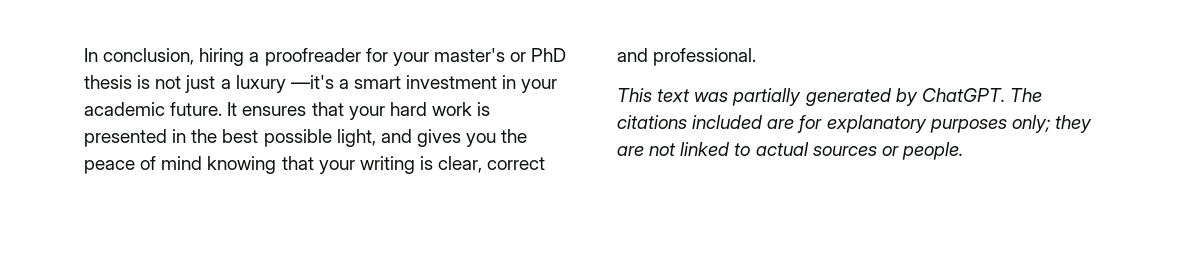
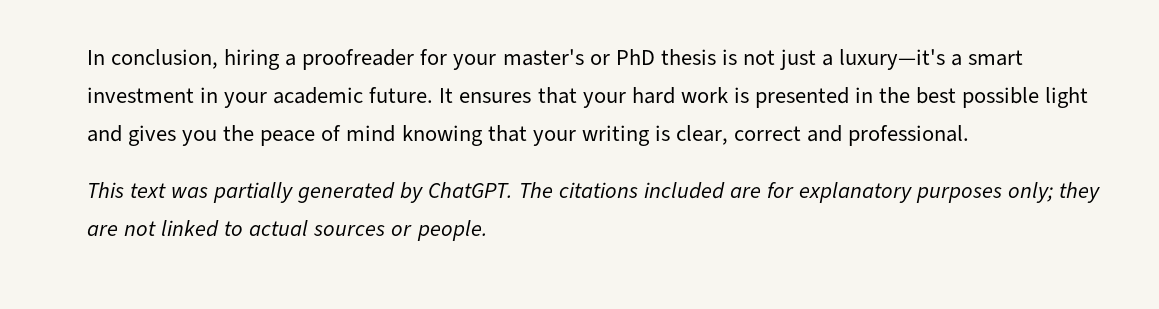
[235,75,334,93] luxury —it's -> [839,49,946,70] luxury—it's
[336,129,376,147] light, -> [1045,87,1089,108] light

